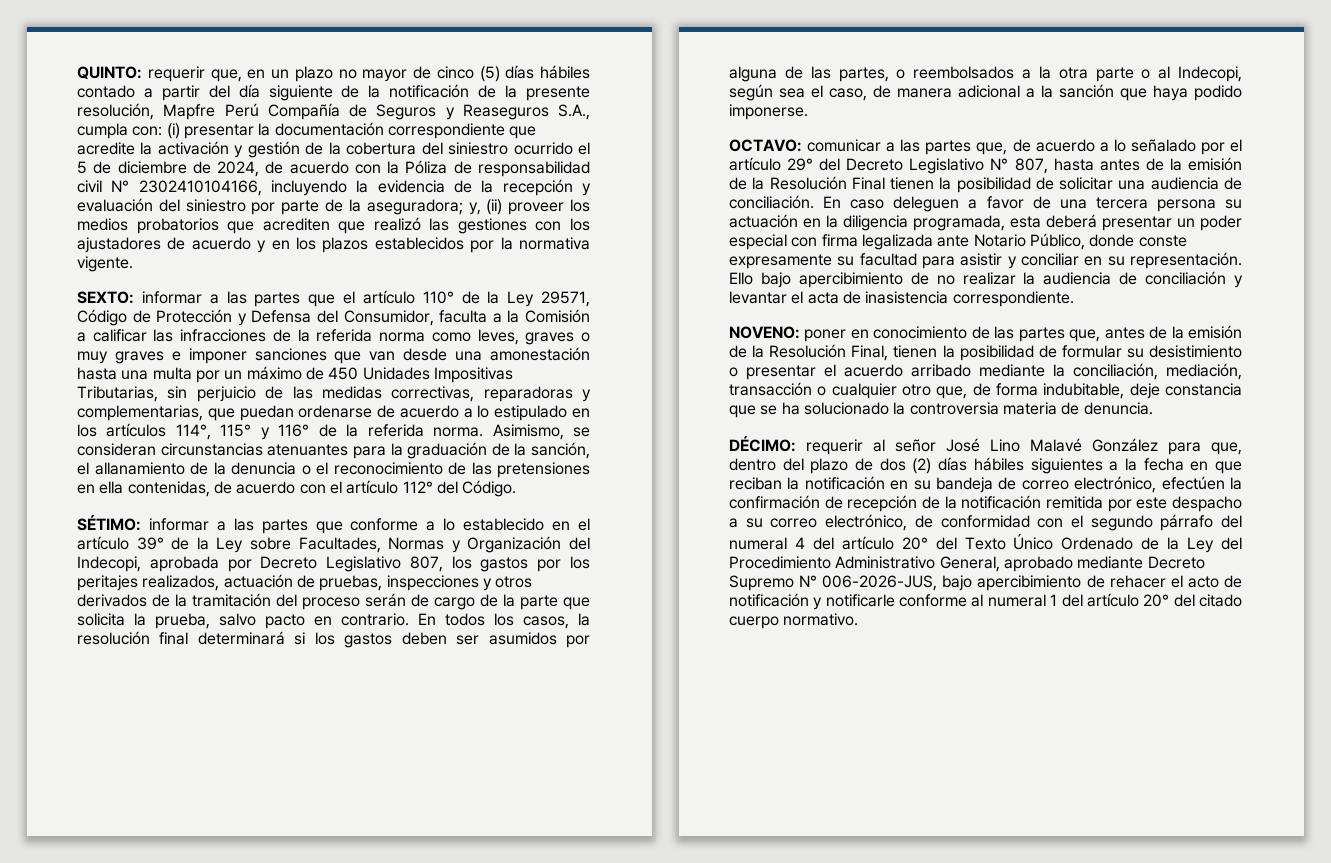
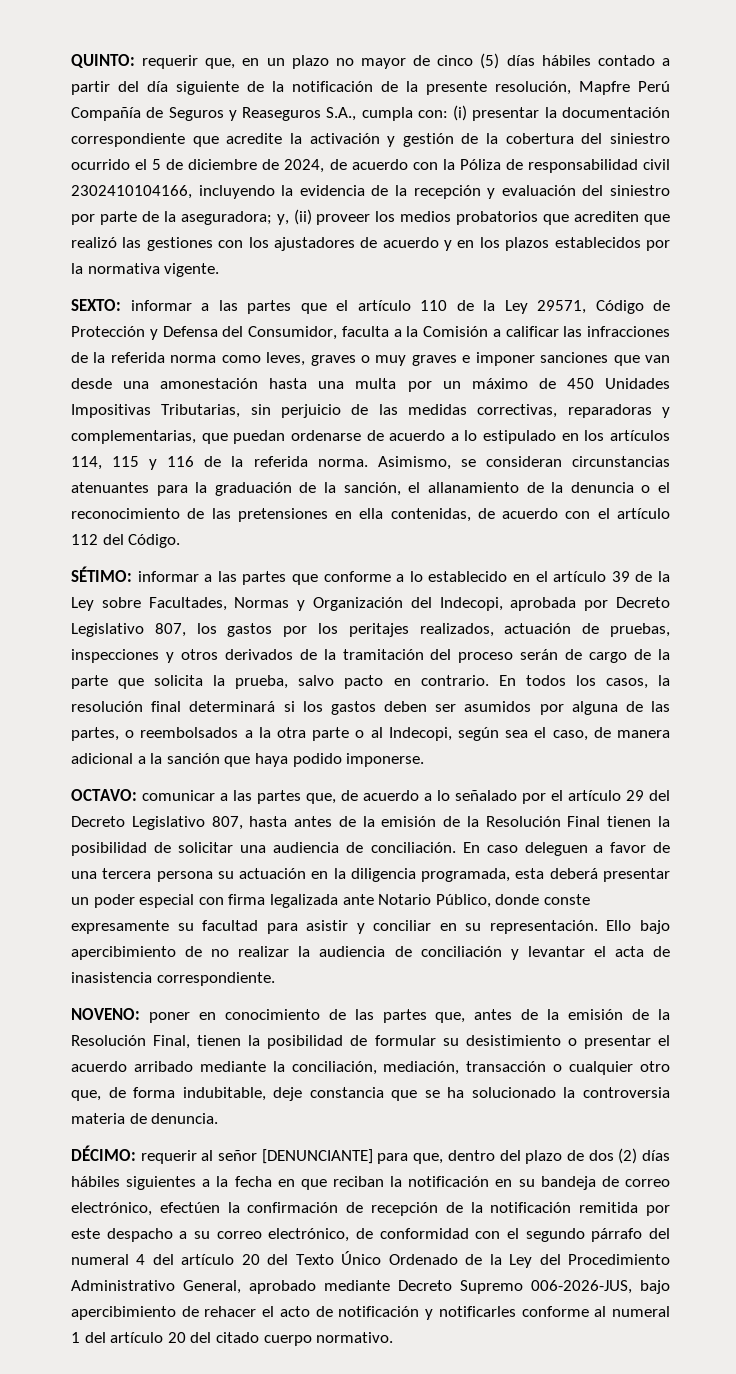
[111,180,130,192] N° -> (670, 164) none
[422,291,454,304] 110° -> [420,300,447,311] 110
[175,424,310,440] 114°, 115° y 116° -> [71,456,195,470] 114, 115 y 116
[402,481,433,493] 112° -> [71,534,98,545] 112
[136,537,164,550] 39° -> [611,571,630,582] 39
[787,158,814,171] 29° -> [626,790,644,801] 29
[990,158,1009,170] N° -> (205, 823) none
[946,438,1158,452] José Lino Malavé González -> [261,1149,373,1164] [DENUNCIANTE]
[901,537,928,550] 20° -> [241,1254,260,1265] 20
[799,575,818,587] N° -> (523, 1287) none
[825,594,895,607] notificarle -> [438,1306,516,1317] notificarles
[1143,594,1170,607] 20° -> [167,1332,186,1343] 20

